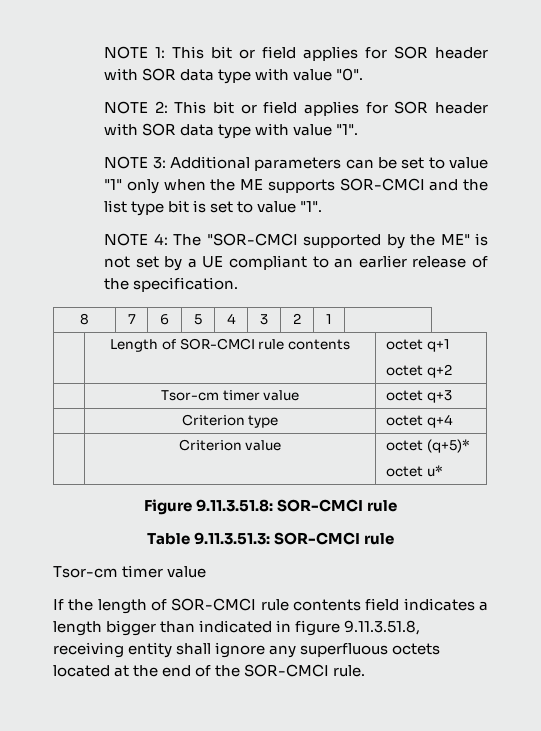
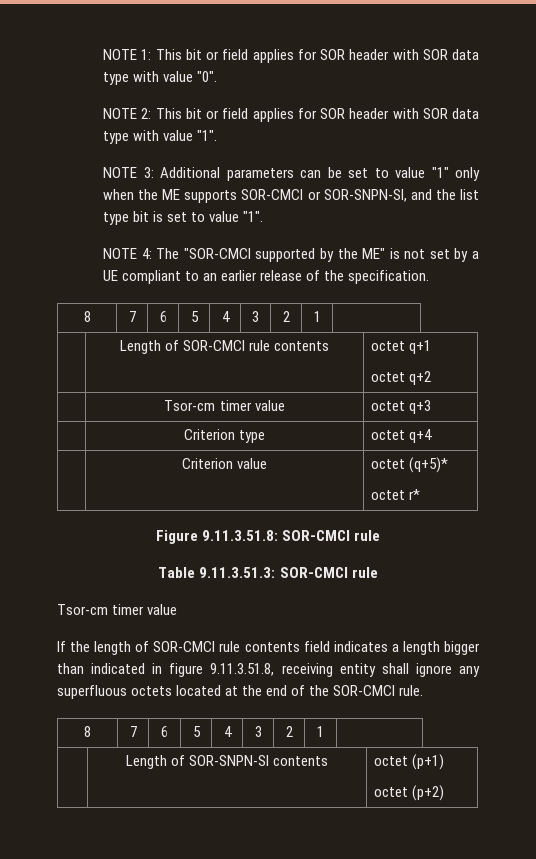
(425, 184) none -> [307,189,407,202] or SOR-SNPN-SI,
[426,465,443,477] u* -> [409,489,421,500] r*
(366, 671) none -> [84,726,91,737] [129,726,137,737] [161,726,168,737] [192,726,201,737] [223,726,232,737] [254,726,262,737] [285,726,293,737] [317,726,324,737] [125,755,329,769] [374,754,445,770] [374,785,445,801] // 8 | 7 | 6 | 5 | 4 | 3 | 2 | 1 | // | Length of SOR-SNPN-SI contents | octet (p+1) // octet (p+2)

